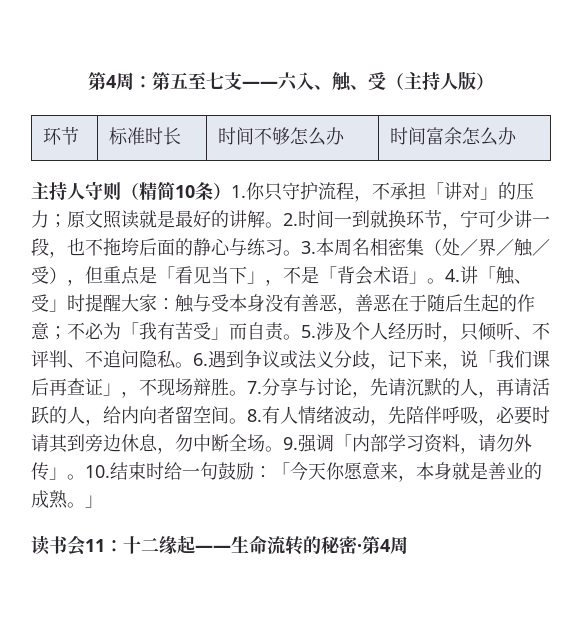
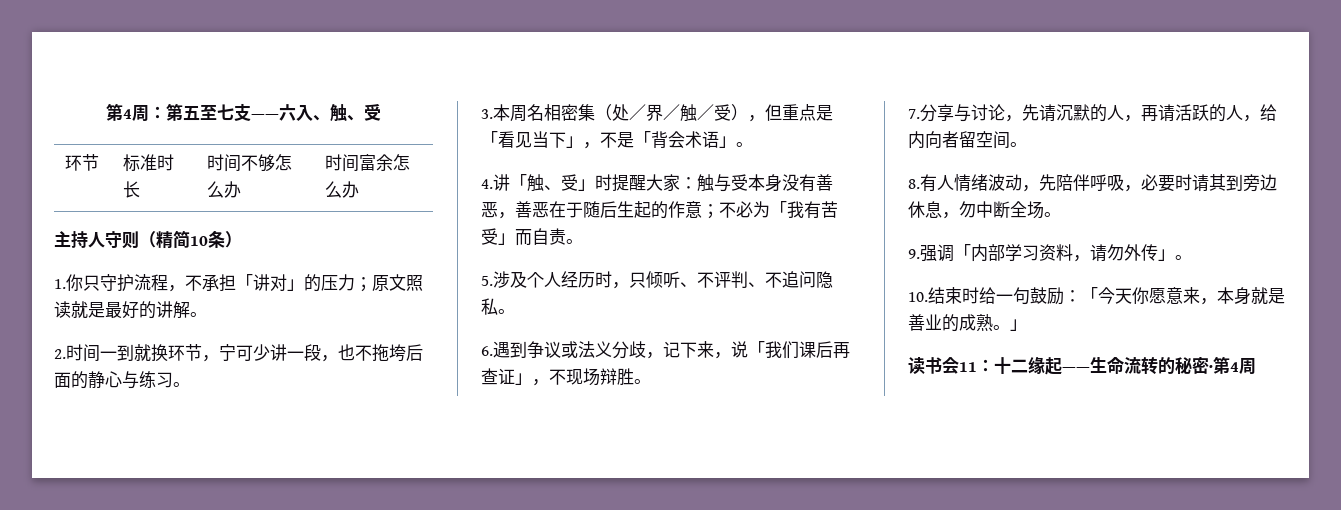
[386,71,494,90] （主持人版） -> (381, 112) none
(231, 191) none -> (242, 239) //
(283, 225) none -> (207, 314) //
(301, 253) none -> (190, 384) //
(445, 281) none -> (753, 144) //
(301, 337) none -> (583, 241) //
(193, 365) none -> (515, 311) //
(247, 393) none -> (651, 381) //
(247, 421) none -> (1027, 144) //
(283, 449) none -> (1061, 214) //
(85, 477) none -> (1192, 257) //

